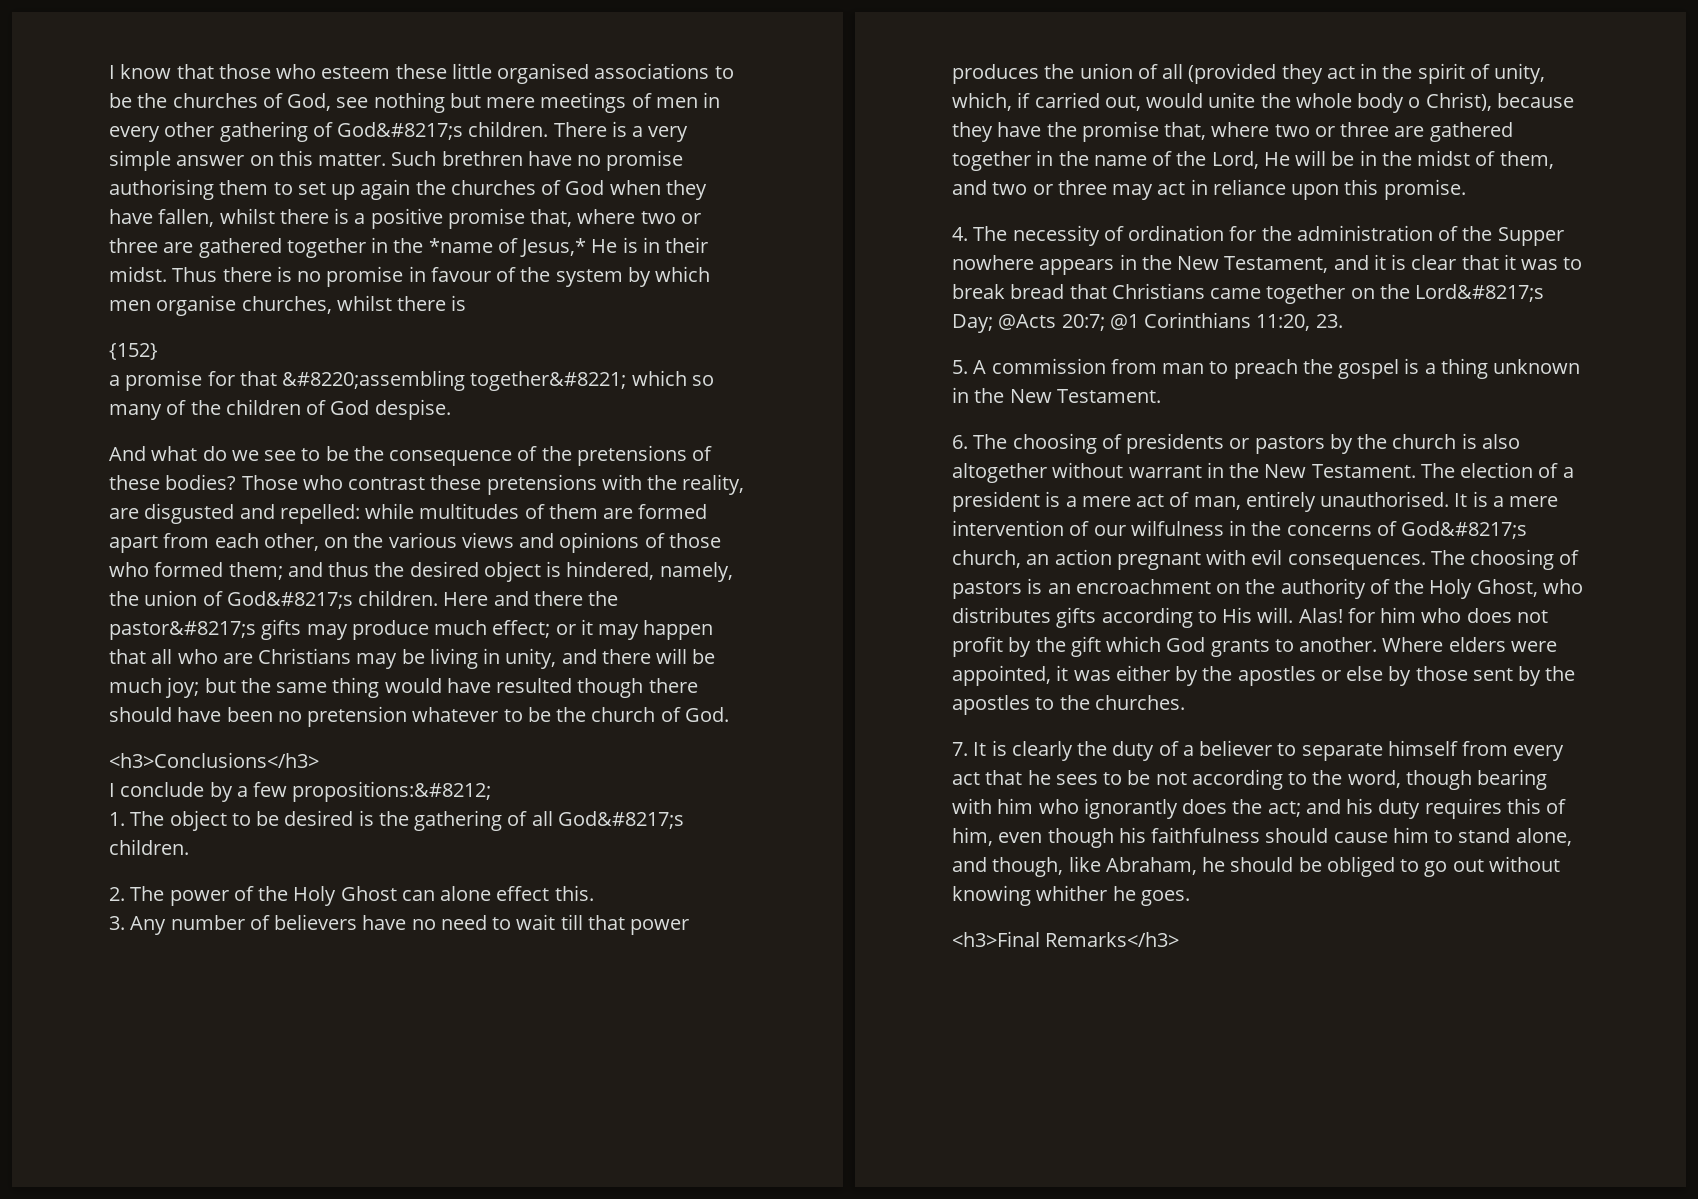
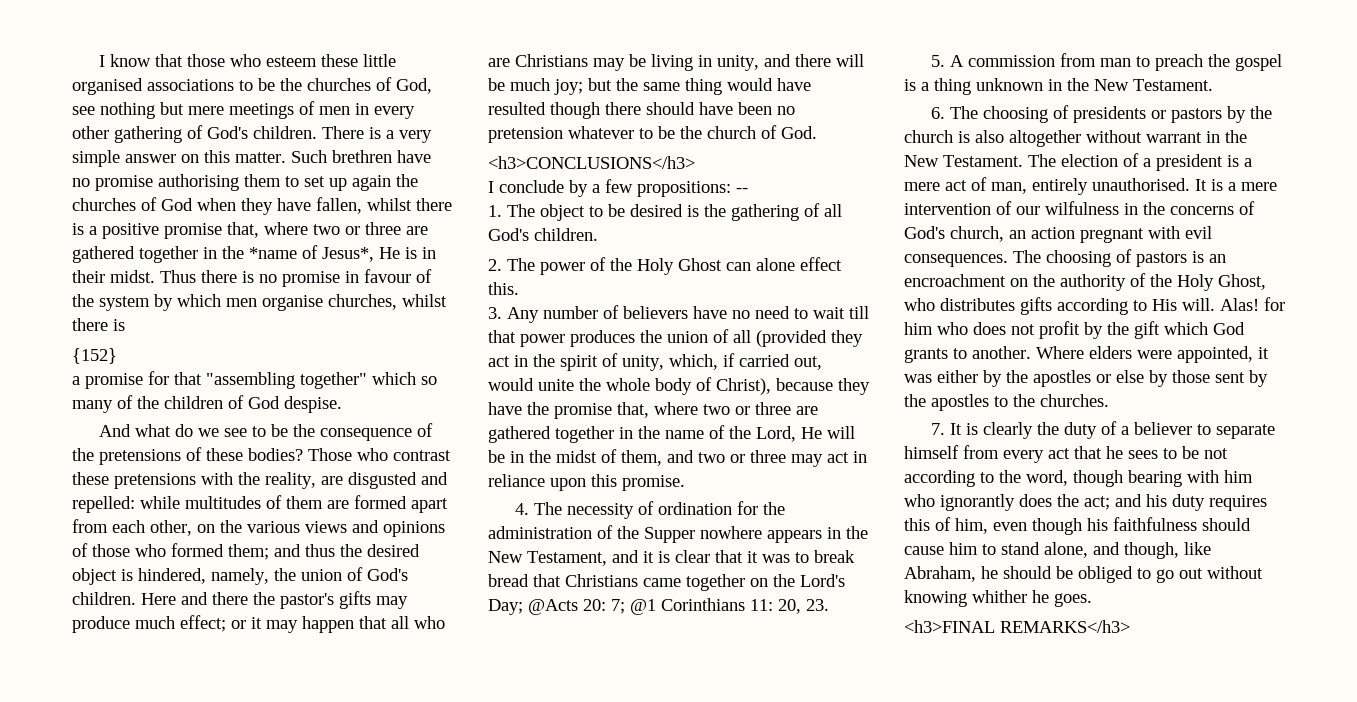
[337,122,464,140] God&#8217;s -> [207,126,248,139] God's
[520,238,587,257] Jesus,* -> [322,247,374,262] Jesus*,
[282,370,627,391] &#8220;assembling together&#8221; -> [206,372,367,389] "assembling together"
[226,591,353,609] God&#8217;s -> [367,568,408,581] God's
[109,621,256,640] pastor&#8217;s -> [280,593,334,609] pastor's
[109,752,319,768] <h3>Conclusions</h3> -> [488,156,695,169] <h3>CONCLUSIONS</h3>
[292,781,492,802] propositions:&#8212; -> [637,181,748,197] propositions: --
[557,811,684,829] God&#8217;s -> [488,228,529,241] God's
[1408,97,1421,108] o -> [696,377,712,391] of
[1415,284,1545,302] Lord&#8217;s -> [800,574,845,587] Lord's
[1061,312,1311,331] 20:7; @1 Corinthians 11:20, -> [583,598,801,615] 20: 7; @1 Corinthians 11: 20,
[1401,521,1528,539] God&#8217;s -> [904,226,945,239] God's
[952,931,1180,947] <h3>Final Remarks</h3> -> [904,620,1130,633] <h3>FINAL REMARKS</h3>

